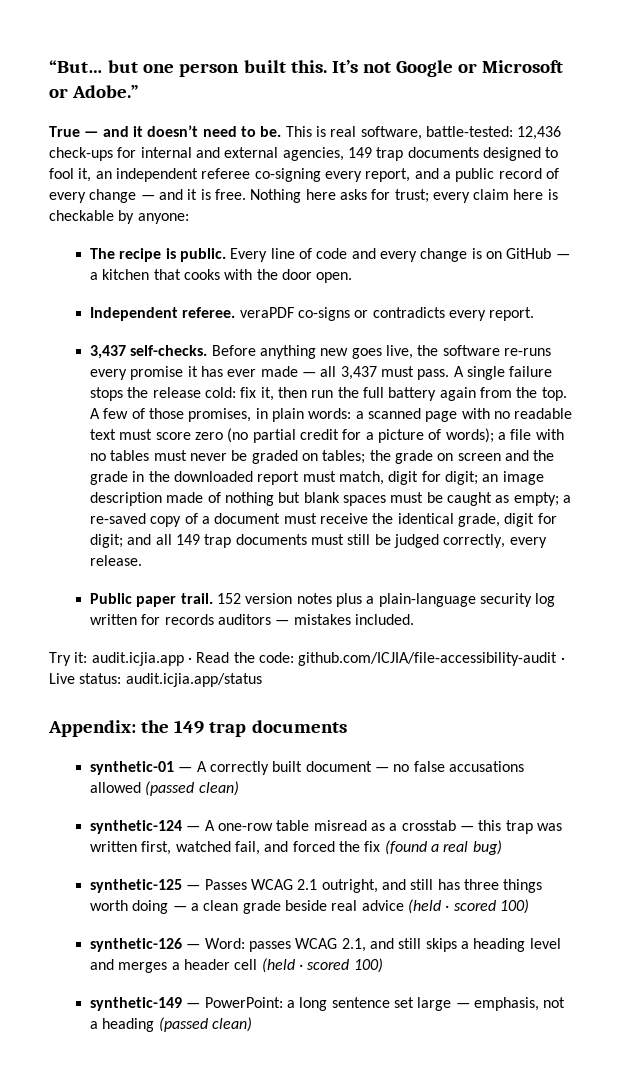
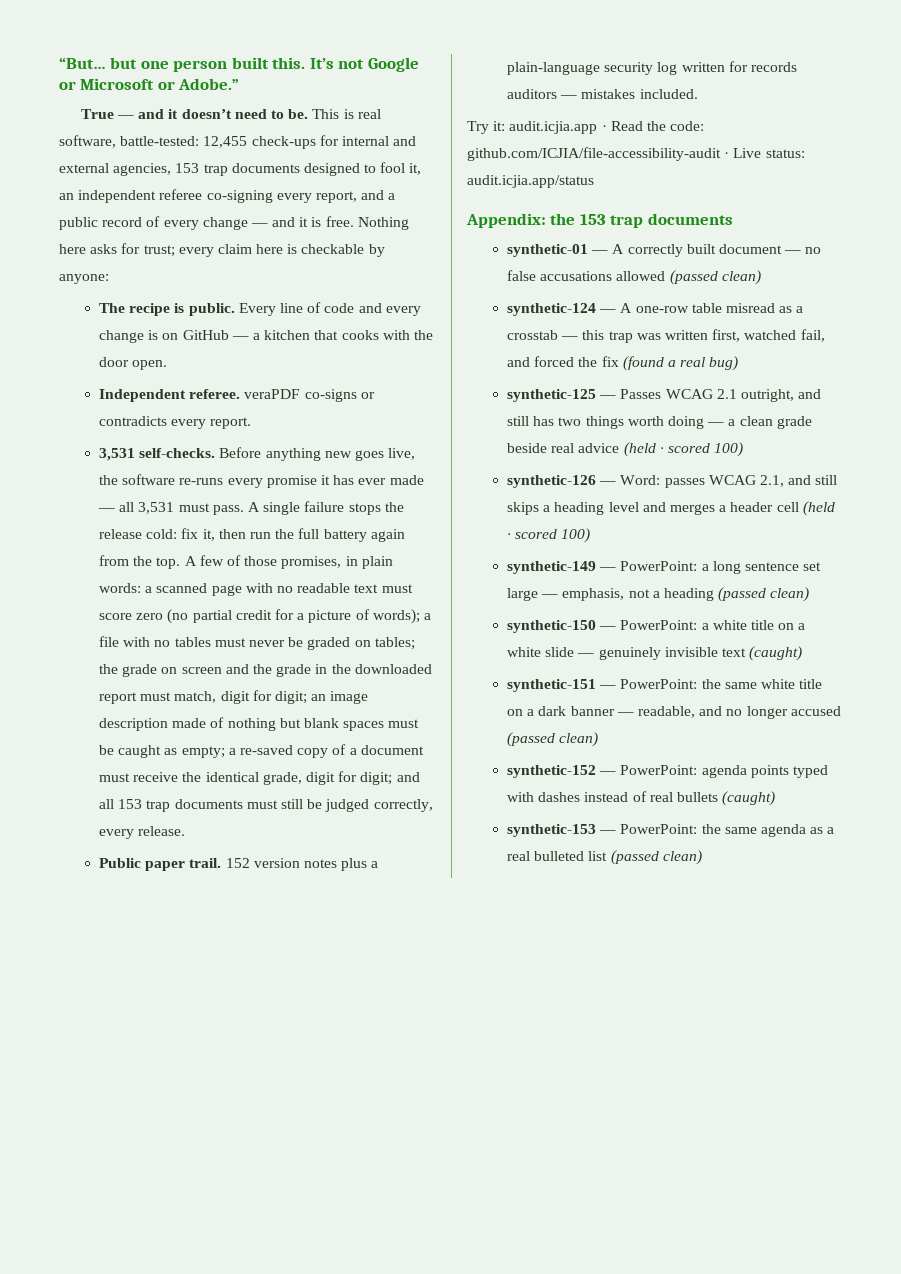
[517,126,562,140] 12,436 -> [203,136,248,148] 12,455
[347,147,372,158] 149 -> [175,163,200,173] 153
[90,345,127,359] 3,437 -> [99,448,136,461] 3,531
[340,366,377,380] 3,437 -> [138,502,175,514] 3,531
[176,534,201,545] 149 -> [118,799,143,809] 153
[174,720,205,734] 149 -> [579,214,606,225] 153
[463,879,499,890] three -> [558,417,582,426] two
(253, 1024) none -> [507,620,806,633] [507,646,803,661] [507,679,823,692] [507,706,841,719] [507,732,599,747] [507,765,828,778] [507,791,776,806] [507,824,835,837] [507,850,702,865] // synthetic-150 — PowerPoint: a white title on a white slide — genuinely invisible text (caught) // synthetic-151 — PowerPoint: the same white title on a dark banner — readable, and no longer accused (passed clean) // synthetic-152 — PowerPoint: agenda points typed with dashes instead of real bullets (caught) // synthetic-153 — PowerPoint: the same agenda as a real bulleted list (passed clean)

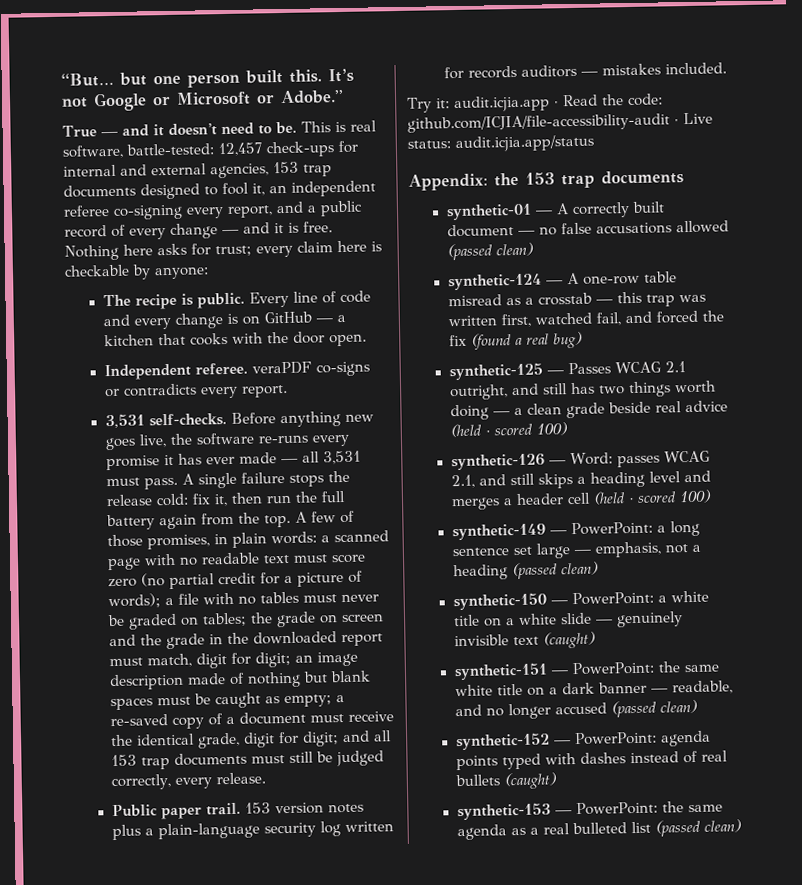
[203,136,248,148] 12,455 -> [218,142,263,157] 12,457
[225,858,250,868] 152 -> [244,802,271,814] 153

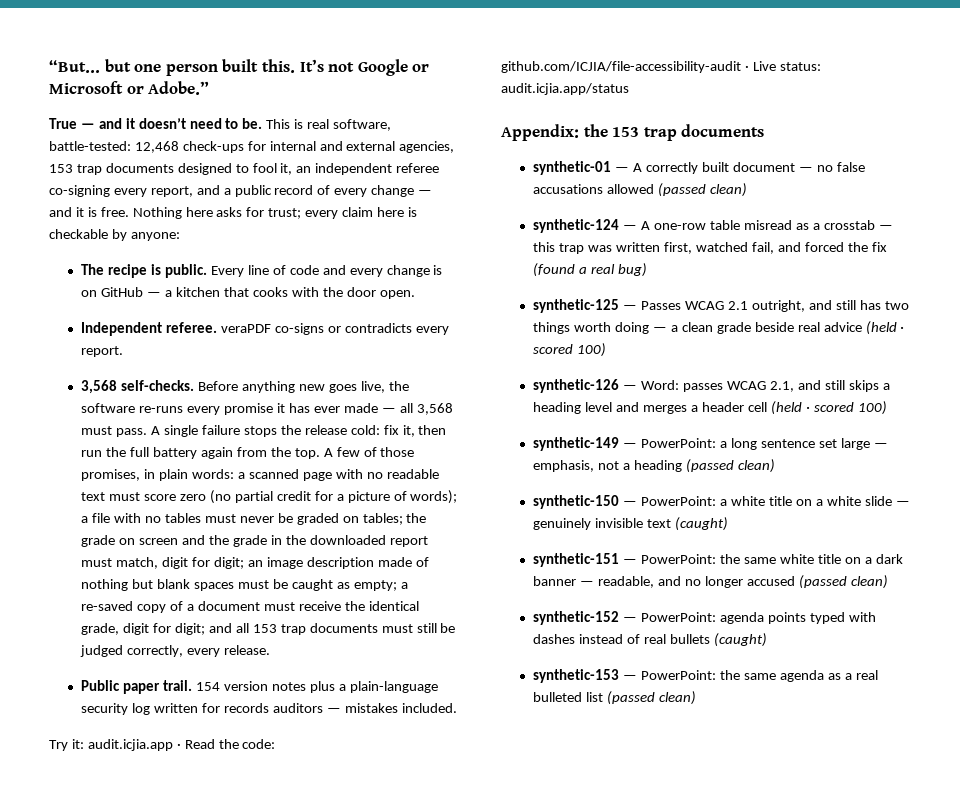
[218,142,263,157] 12,457 -> [134,141,179,153] 12,468
[104,413,145,429] 3,531 -> [81,380,118,394] 3,568
[322,450,361,465] 3,531 -> [416,403,453,415] 3,568
[244,802,271,814] 153 -> [196,682,221,691] 154

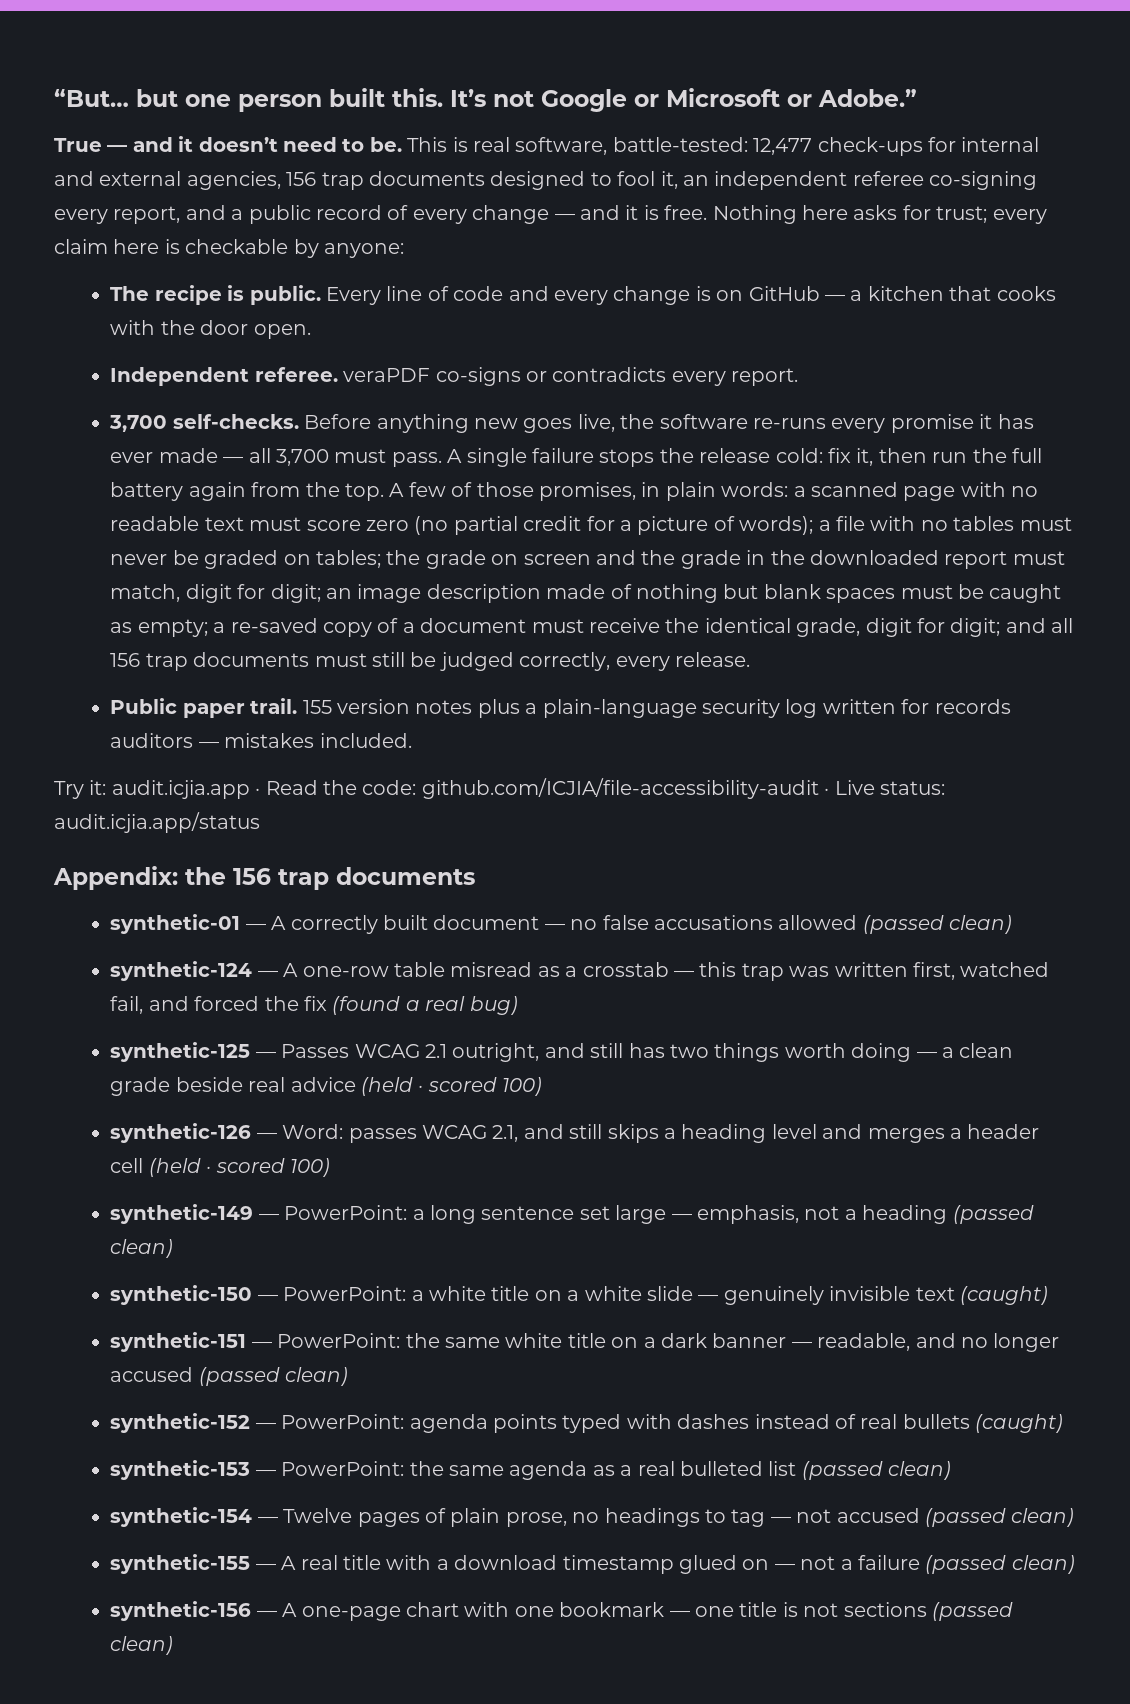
[134,141,179,153] 12,468 -> [753,138,813,155] 12,477
[49,164,73,173] 153 -> [286,172,317,186] 156
[81,380,118,394] 3,568 -> [109,415,168,432] 3,700
[416,403,453,415] 3,568 -> [276,449,330,466] 3,700
[252,624,277,633] 153 -> [110,653,141,667] 156
[196,682,221,691] 154 -> [302,700,332,714] 155
[612,127,640,137] 153 -> [233,868,271,885] 156
(697, 698) none -> [110,1507,1075,1527] [110,1554,1075,1574] [110,1601,1014,1621] [110,1636,174,1655] // synthetic-154 — Twelve pages of plain prose, no headings to tag — not accused (passed clean) // synthetic-155 — A real title with a download timestamp glued on — not a failure (passed clean) // synthetic-156 — A one-page chart with one bookmark — one title is not sections (passed clean)

